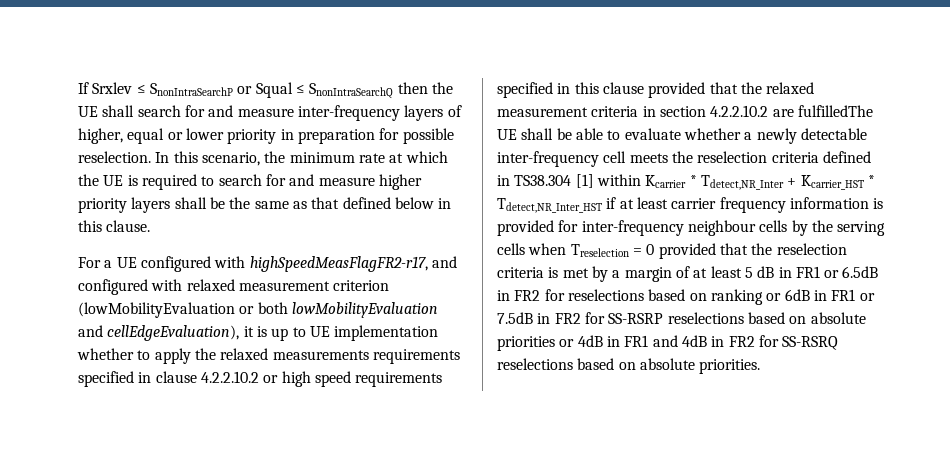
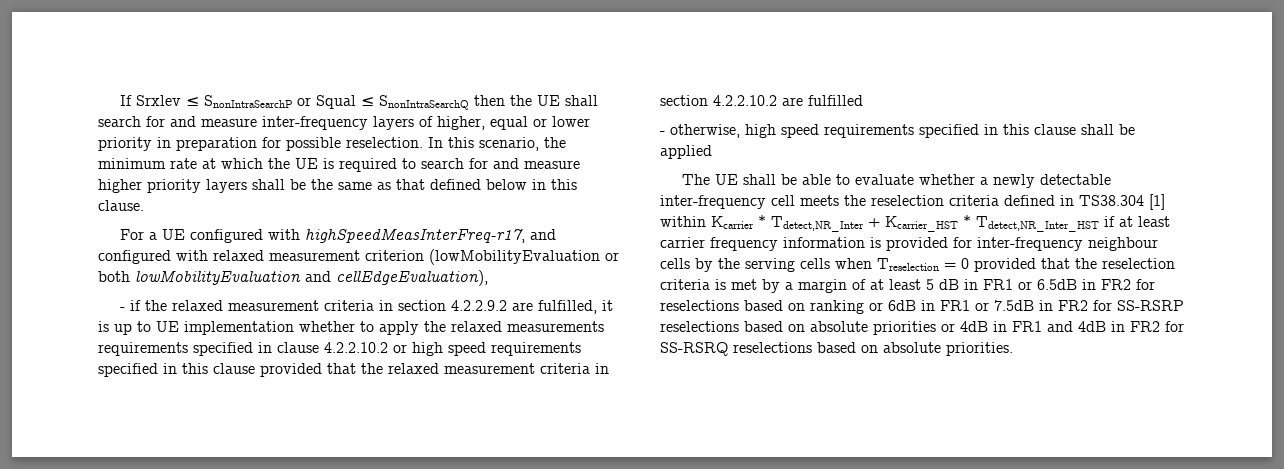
[249,256,428,272] highSpeedMeasFlagFR2-r17, -> [305,228,526,243] highSpeedMeasInterFreq-r17,
(240, 333) none -> [120,300,598,314] // - if the relaxed measurement criteria in section 4.2.2.9.2 are fulfilled,
[797,105,873,117] fulfilledThe -> [808,95,863,106] [660,124,1135,138] [660,145,712,159] [682,174,711,185] fulfilled // - otherwise, high speed requirements specified in this clause shall be applied // The

